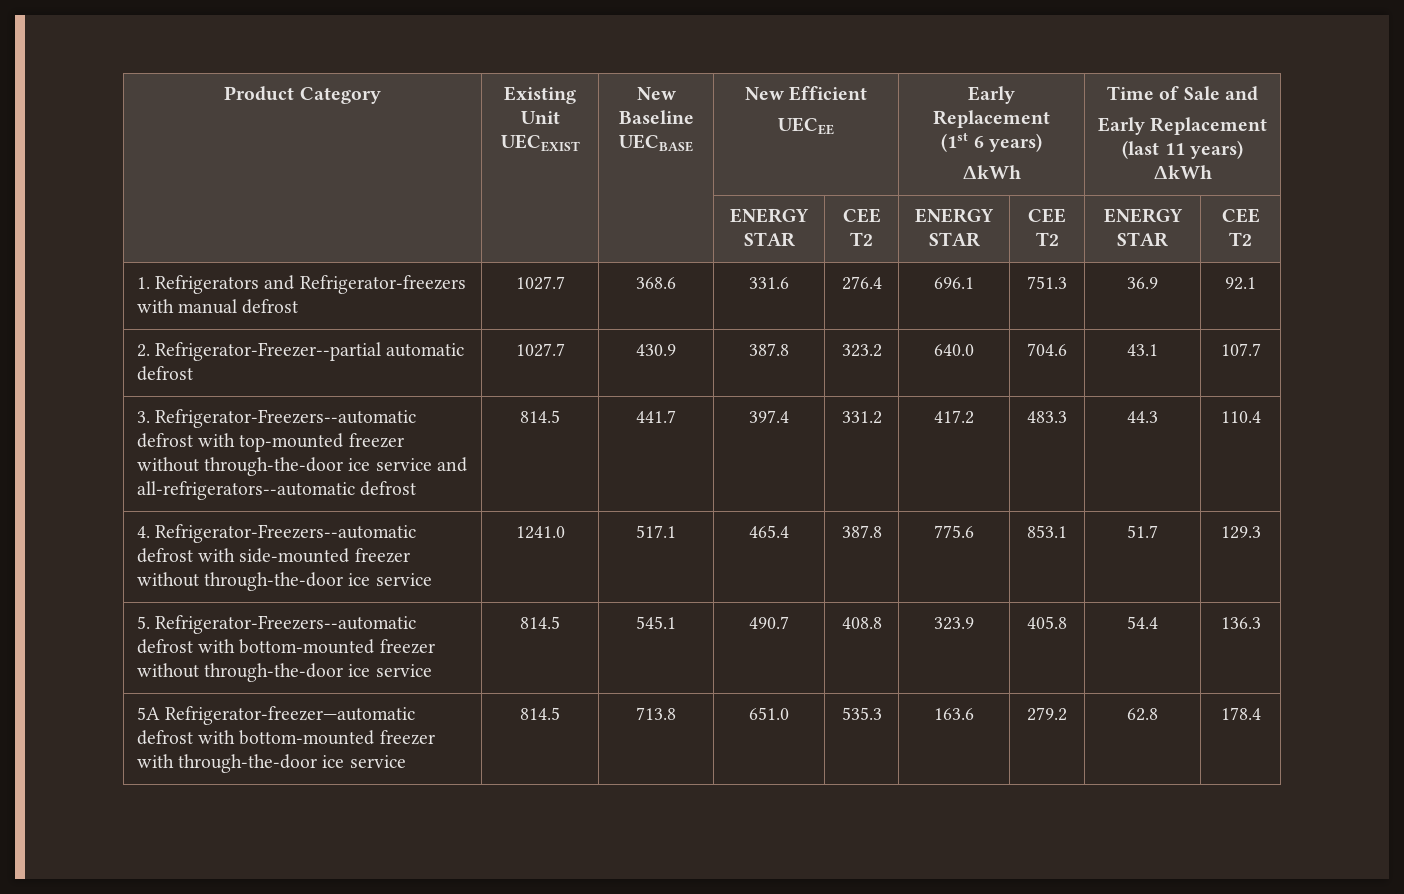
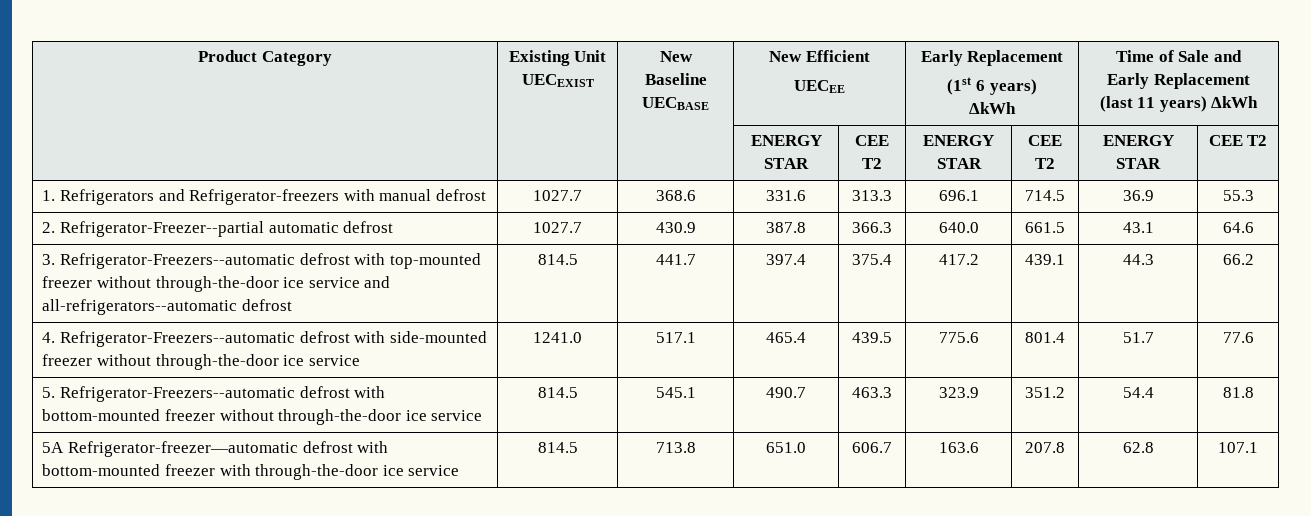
[841,276,882,290] 276.4 -> [852,190,892,201] 313.3
[1027,276,1067,289] 751.3 -> [1025,190,1065,201] 714.5
[1225,277,1256,290] 92.1 -> [1222,190,1254,201] 55.3
[841,344,882,357] 323.2 -> [852,222,892,233] 366.3
[1027,343,1067,356] 704.6 -> [1025,222,1065,233] 661.5
[1220,343,1261,356] 107.7 -> [1222,222,1254,233] 64.6
[841,411,882,424] 331.2 -> [852,254,892,265] 375.4
[1027,411,1067,423] 483.3 -> [1025,254,1065,265] 439.1
[1220,411,1261,423] 110.4 -> [1222,254,1254,265] 66.2
[841,525,882,538] 387.8 -> [852,332,892,343] 439.5
[1027,525,1067,538] 853.1 -> [1025,332,1065,343] 801.4
[1220,526,1261,539] 129.3 -> [1222,332,1254,343] 77.6
[841,617,882,629] 408.8 -> [852,387,892,398] 463.3
[1027,616,1067,629] 405.8 -> [1025,387,1065,398] 351.2
[1220,617,1261,629] 136.3 -> [1222,387,1254,398] 81.8
[841,707,882,720] 535.3 -> [852,442,892,453] 606.7
[1027,707,1067,721] 279.2 -> [1025,442,1065,453] 207.8
[1220,707,1261,720] 178.4 -> [1218,442,1258,453] 107.1

